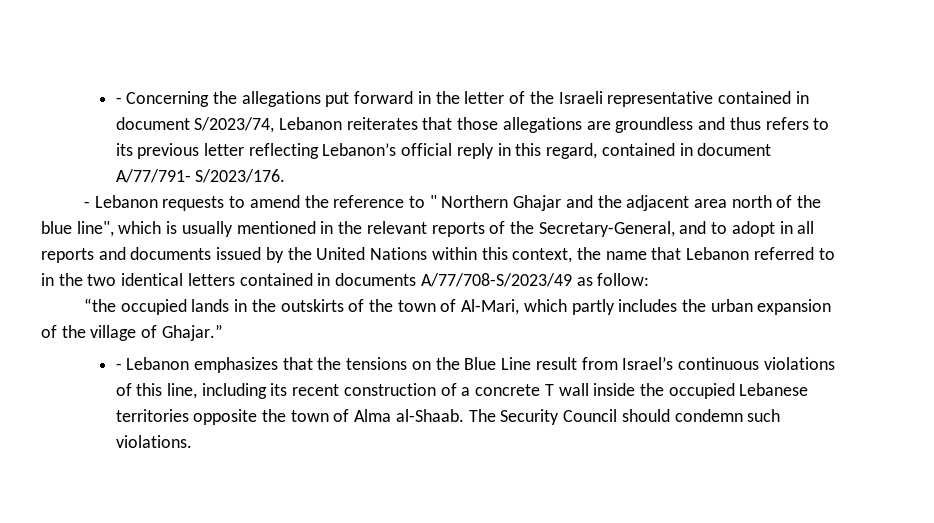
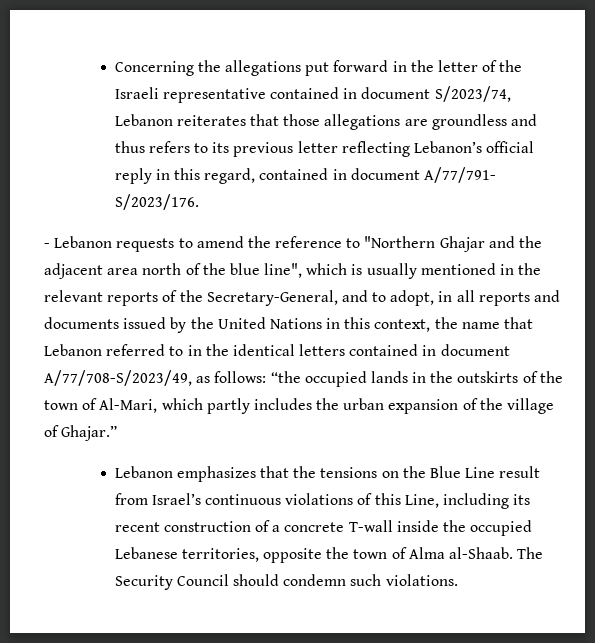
[115,97,122,104] - -> (114, 68) none
[429,195,509,208] " Northern -> [364,236,436,248] "Northern
[731,221,775,237] adopt -> [390,290,435,306] adopt,
[431,247,477,260] within -> [326,318,341,329] in
[87,274,117,286] two -> (229, 350) none
[335,273,650,287] documents A/77/708-S/2023/49 as follow: // -> [440,344,510,356] [44,370,267,386] document A/77/708-S/2023/49, as follows:
[115,363,122,370] - -> (118, 433) none
[167,383,198,399] line, -> [404,494,439,508] Line,
[544,383,589,396] T wall -> [348,520,393,532] T-wall
[115,409,189,422] territories -> [181,548,259,562] territories,

